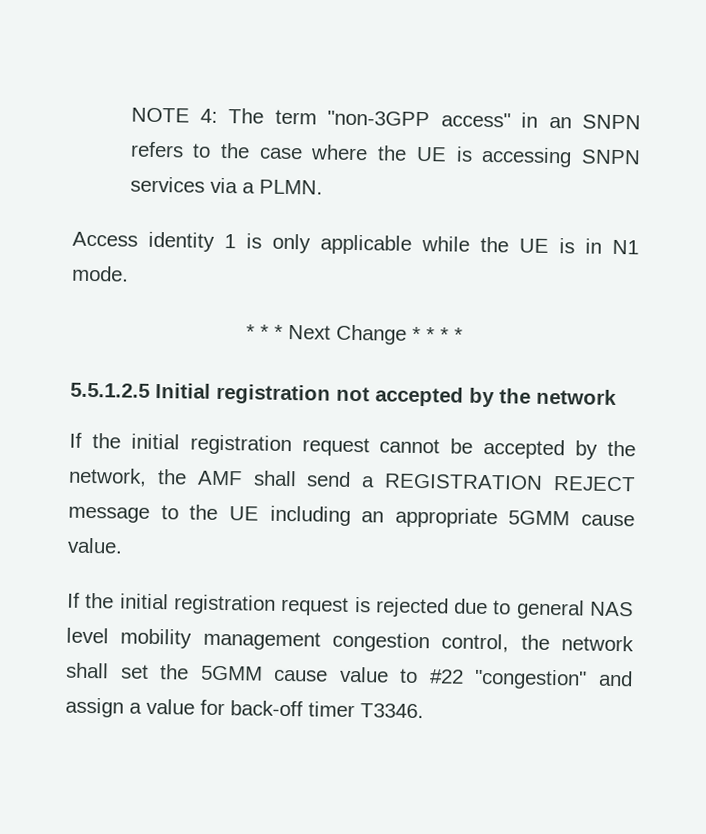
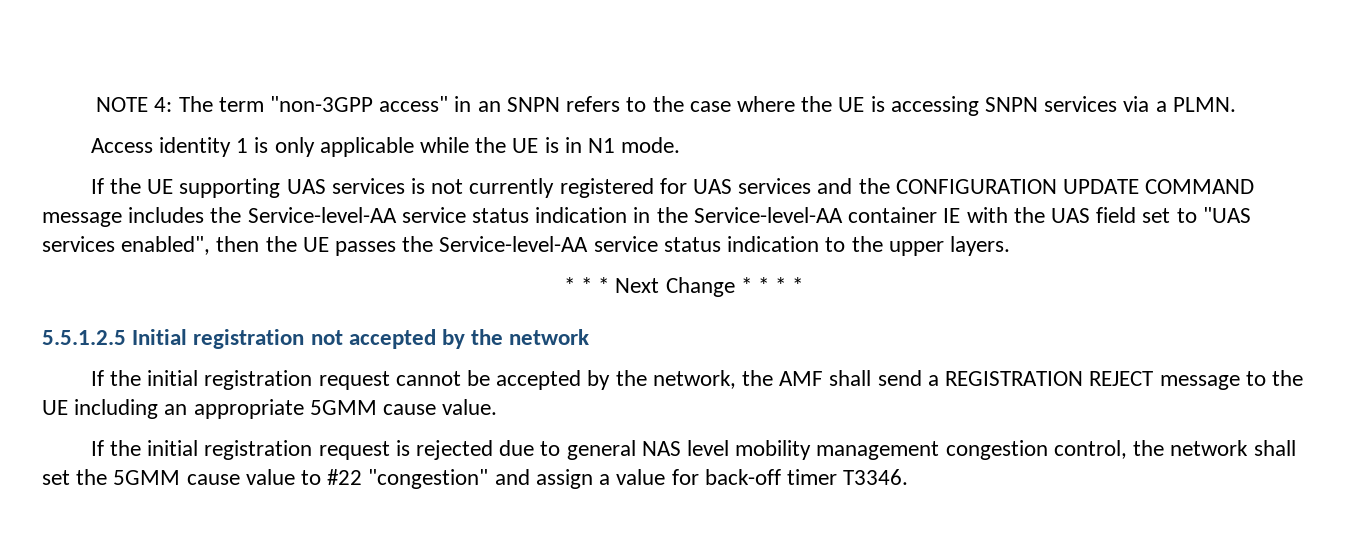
(129, 273) none -> [90,178,1255,198] [42,207,1251,227] [42,236,1010,256] // If the UE supporting UAS services is not currently registered for UAS services and the CONFIGURATION UPDATE COMMAND message includes the Service-level-AA service status indication in the Service-level-AA container IE with the UAS field set to "UAS services enabled", then the UE passes the Service-level-AA service status indication to the upper layers.

